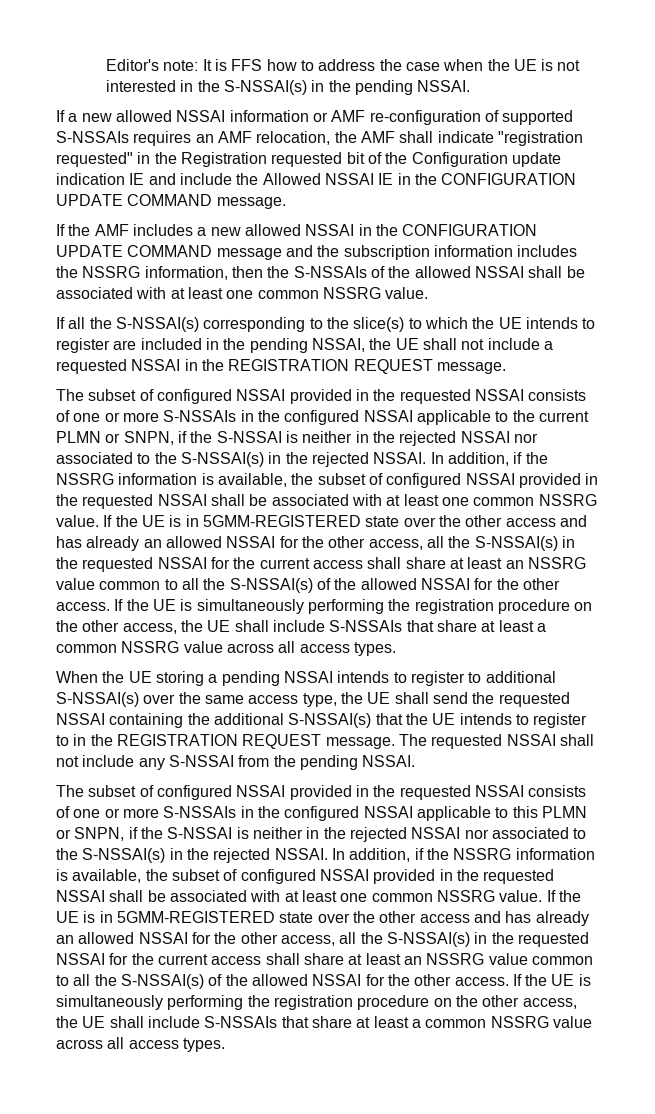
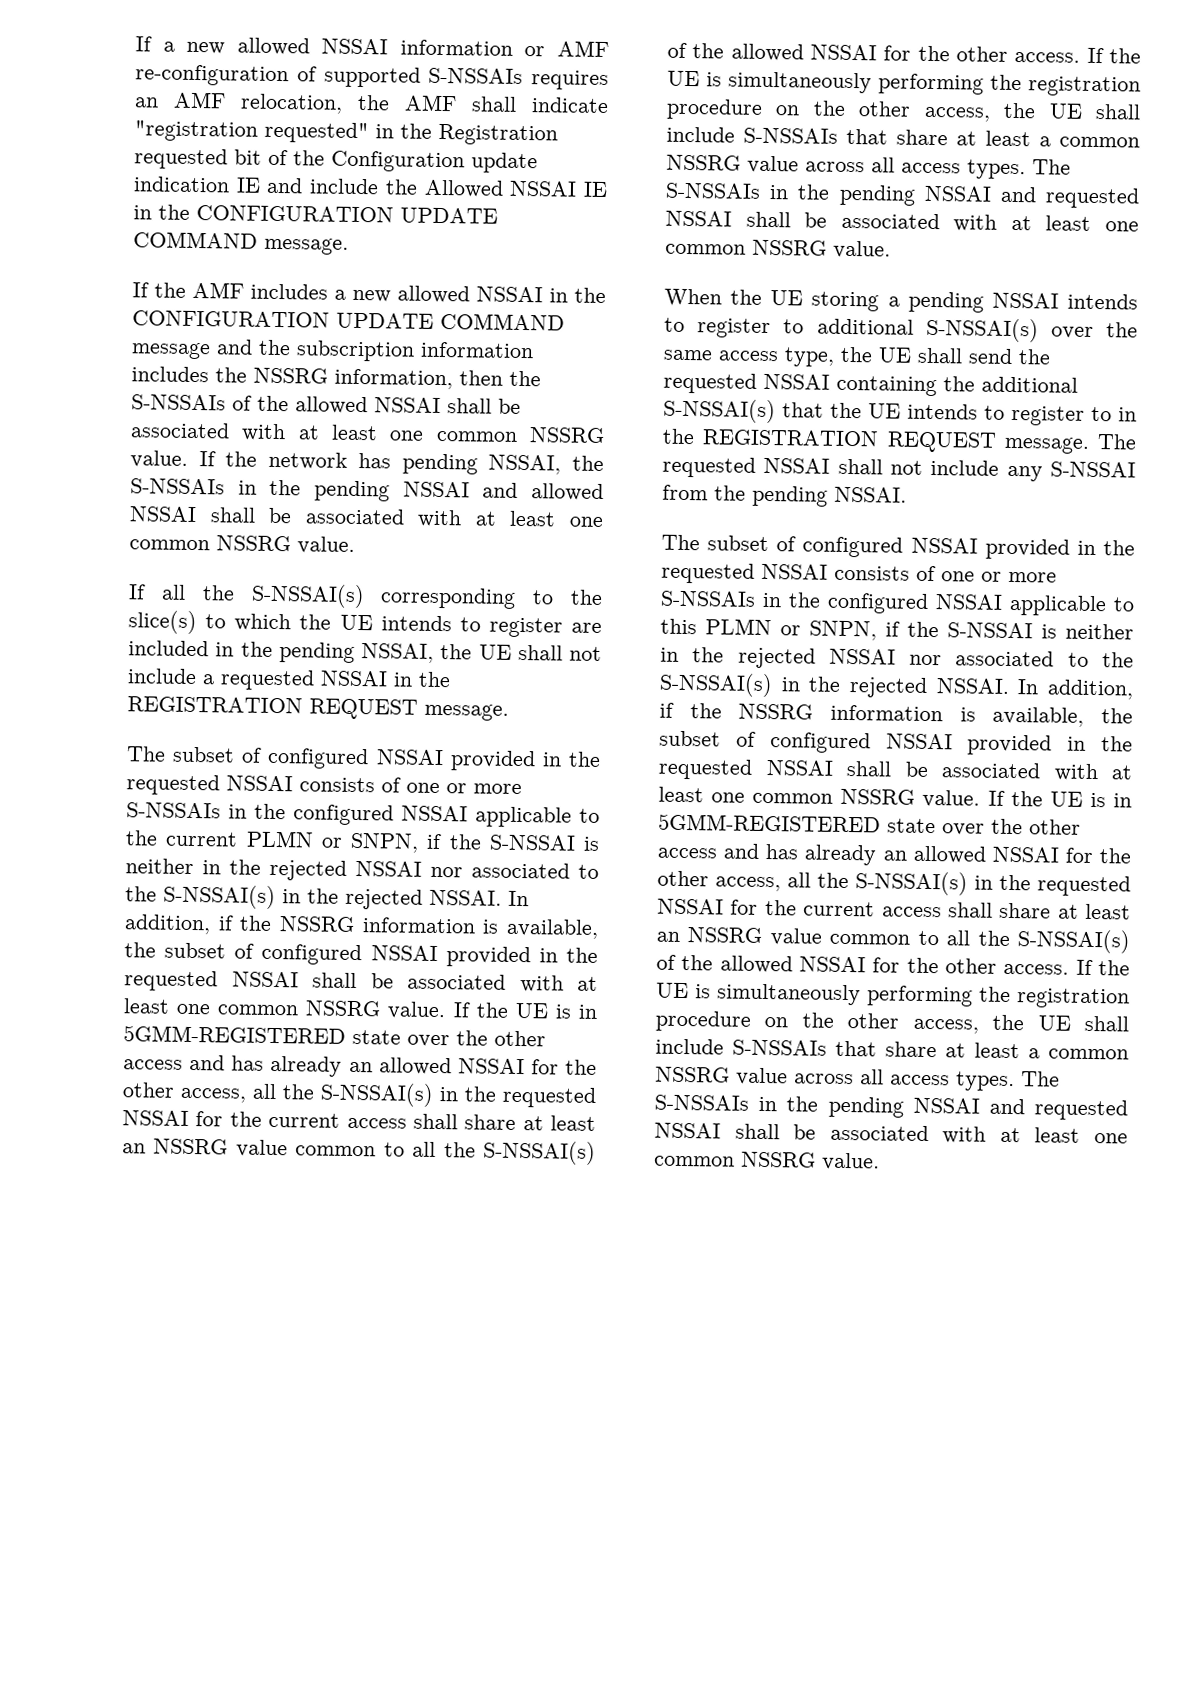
[106,59,581,71] [106,80,471,95] Editor's note: It is FFS how to address the case when the UE is not interested in the S-NSSAI(s) in the pending NSSAI. // -> (135, 44) none
(429, 293) none -> [198,451,604,475] [130,478,604,502] [129,506,603,528] [129,535,355,554] If the network has pending NSSAI, the S-NSSAIs in the pending NSSAI and allowed NSSAI shall be associated with at least one common NSSRG value.
(396, 649) none -> [1032,159,1071,175] [665,182,1140,209] [665,210,1139,232] [665,239,891,259] The S-NSSAIs in the pending NSSAI and requested NSSAI shall be associated with at least one common NSSRG value.
(225, 1045) none -> [1021,1071,1060,1087] [654,1094,1128,1121] [654,1122,1128,1144] [654,1151,880,1171] The S-NSSAIs in the pending NSSAI and requested NSSAI shall be associated with at least one common NSSRG value.

